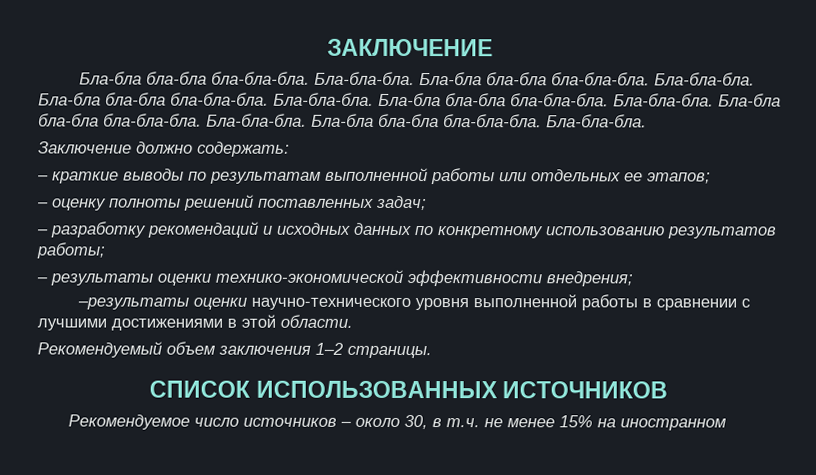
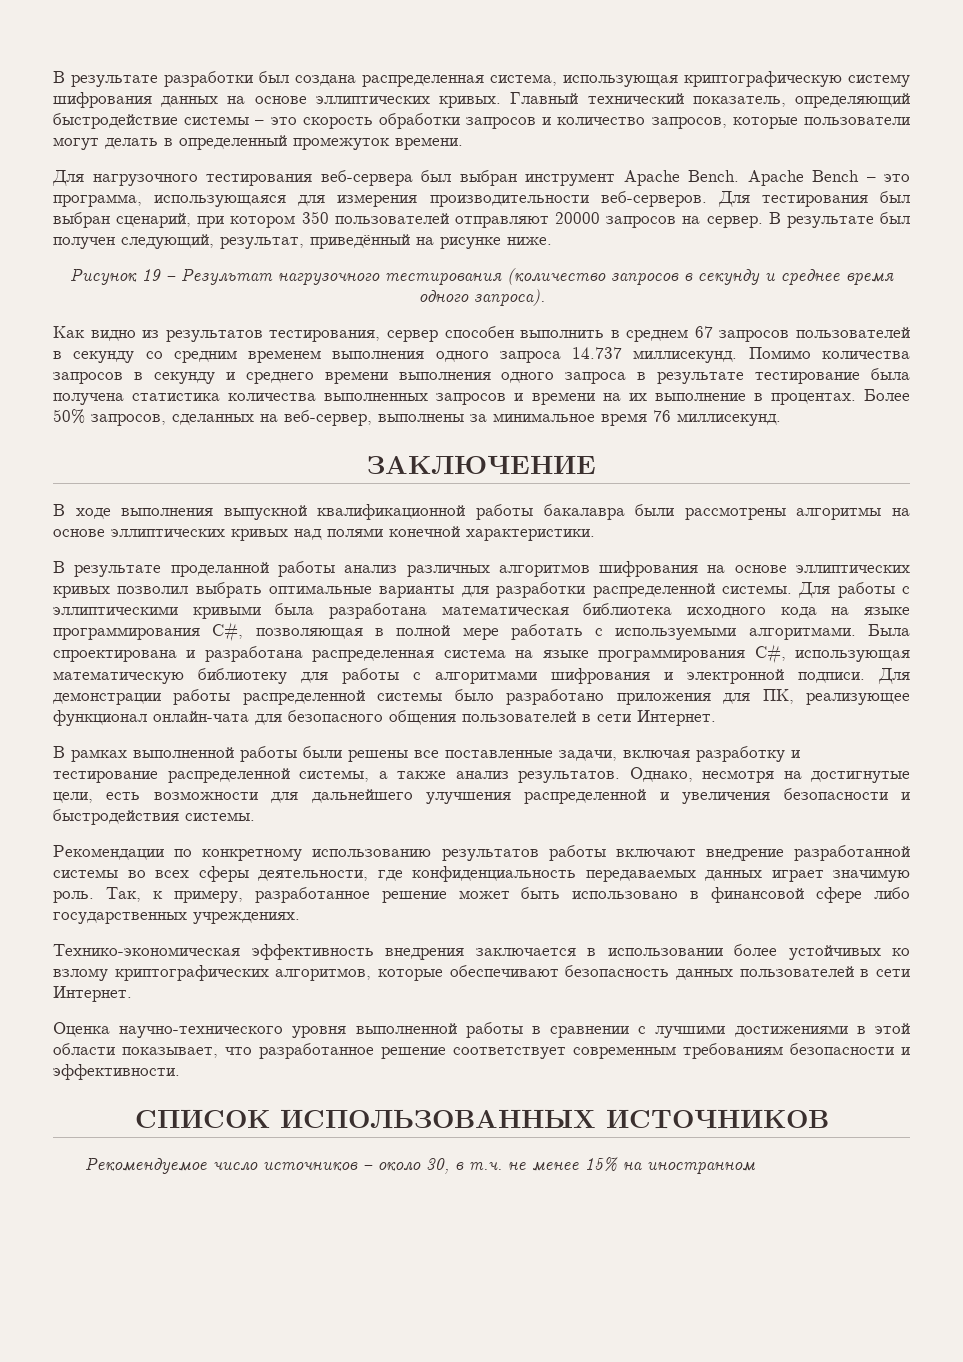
[326,38,493,57] [79,71,756,86] [38,92,781,107] [38,113,647,128] [38,141,290,157] [37,167,711,185] [37,194,427,211] [37,221,777,239] [36,242,105,259] [36,269,633,287] [77,297,248,310] ЗАКЛЮЧЕНИЕ // Бла-бла бла-бла бла-бла-бла. Бла-бла-бла. Бла-бла бла-бла бла-бла-бла. Бла-бла-бла. Бла-бла бла-бла бла-бла-бла. Бла-бла-бла. Бла-бла бла-бла бла-бла-бла. Бла-бла-бла. Бла-бла бла-бла бла-бла-бла. Бла-бла-бла. Бла-бла бла-бла бла-бла-бла. Бла-бла-бла. // Заключение должно содержать: // – краткие выводы по результатам выполненной работы или отдельных ее этапов; // – оценку полноты решений поставленных задач; // – разработку рекомендаций и исходных данных по конкретному использованию результатов работы; // – результаты оценки технико-экономической эффективности внедрения; // –результаты оценки -> [53,71,910,87] [53,92,910,108] [53,113,910,129] [53,135,463,150] [52,170,910,186] [53,191,910,207] [53,211,911,228] [53,234,552,249] [70,268,894,286] [418,289,545,307] [53,326,911,342] [53,347,910,363] [53,368,910,384] [53,389,911,405] [53,409,781,426] [367,455,596,475] [53,504,911,520] [53,526,595,541] [53,561,910,577] [53,582,911,598] [53,603,910,619] [53,622,910,642] [53,644,911,664] [53,668,910,684] [53,689,911,705] [53,710,716,726] [53,746,800,762] [53,767,910,783] [53,788,910,804] [53,809,255,825] [53,845,910,861] [53,866,910,882] [53,887,910,903] [53,912,300,924] [53,944,910,960] [53,965,910,981] [53,986,132,1002] [53,1022,110,1037] В результате разработки был создана распределенная система, использующая криптографическую систему шифрования данных на основе эллиптических кривых. Главный технический показатель, определяющий быстродействие системы – это скорость обработки запросов и количество запросов, которые пользователи могут делать в определенный промежуток времени. // Для нагрузочного тестирования веб-сервера был выбран инструмент Apache Bench. Apache Bench – это программа, использующаяся для измерения производительности веб-серверов. Для тестирования был выбран сценарий, при котором 350 пользователей отправляют 20000 запросов на сервер. В результате был получен следующий, результат, приведённый на рисунке ниже. // Рисунок 19 – Результат нагрузочного тестирования (количество запросов в секунду и среднее время одного запроса). // Как видно из результатов тестирования, сервер способен выполнить в среднем 67 запросов пользователей в секунду со средним временем выполнения одного запроса 14.737 миллисекунд. Помимо количества запросов в секунду и среднего времени выполнения одного запроса в результате тестирование была получена статистика количества выполненных запросов и времени на их выполнение в процентах. Более 50% запросов, сделанных на веб-сервер, выполнены за минимальное время 76 миллисекунд. // ЗАКЛЮЧЕНИЕ // В ходе выполнения выпускной квалификационной работы бакалавра были рассмотрены алгоритмы на основе эллиптических кривых над полями конечной характеристики. // В результате проделанной работы анализ различных алгоритмов шифрования на основе эллиптических кривых позволил выбрать оптимальные варианты для разработки распределенной системы. Для работы с эллиптическими кривыми была разработана математическая библиотека исходного кода на языке программирования C#, позволяющая в полной мере работать с используемыми алгоритмами. Была спроектирована и разработана распределенная система на языке программирования C#, использующая математическую библиотеку для работы с алгоритмами шифрования и электронной подписи. Для демонстрации работы распределенной системы было разработано приложения для ПК, реализующее функционал онлайн-чата для безопасного общения пользователей в сети Интернет. // В рамках выполненной работы были решены все поставленные задачи, включая разработку и тестирование распределенной системы, а также анализ результатов. Однако, несмотря на достигнутые цели, есть возможности для дальнейшего улучшения распределенной и увеличения безопасности и быстродействия системы. // Рекомендации по конкретному использованию результатов работы включают внедрение разработанной системы во всех сферы деятельности, где конфиденциальность передаваемых данных играет значимую роль. Так, к примеру, разработанное решение может быть использовано в финансовой сфере либо государственных учреждениях. // Технико-экономическая эффективность внедрения заключается в использовании более устойчивых ко взлому криптографических алгоритмов, которые обеспечивают безопасность данных пользователей в сети Интернет. // Оценка
[280,314,353,328] [37,341,432,359] области. // Рекомендуемый объем заключения 1–2 страницы. -> [53,1043,910,1059] [53,1064,180,1080] области показывает, что разработанное решение соответствует современным требованиям безопасности и эффективности.

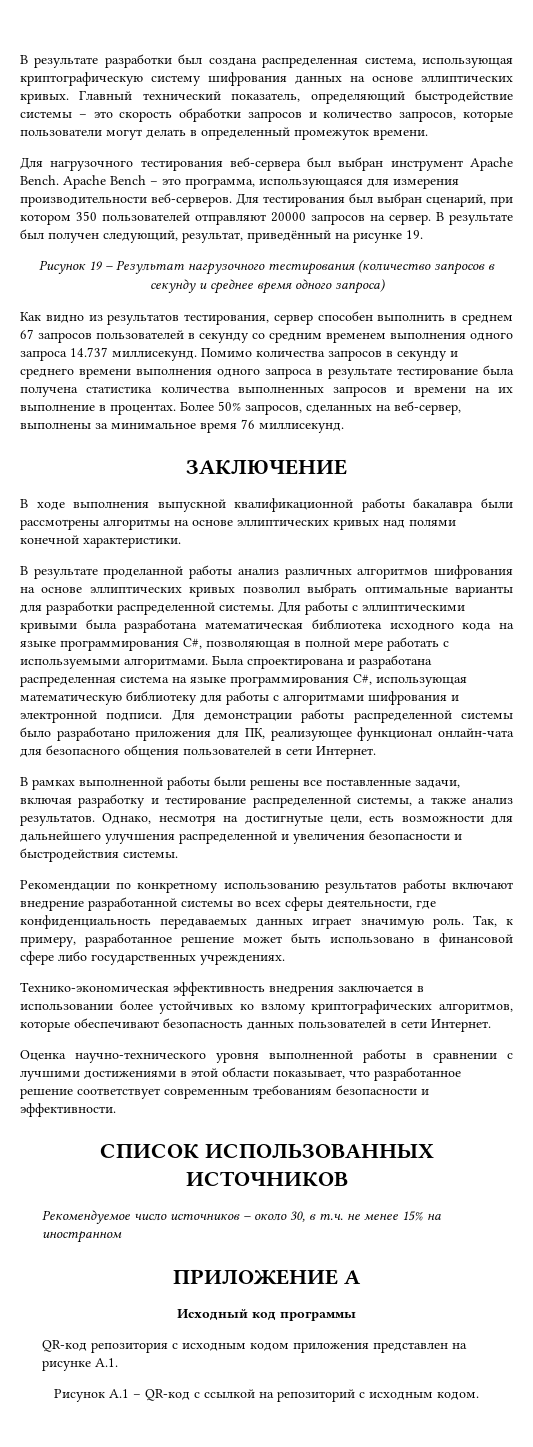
[507,237,552,245] ниже. -> [406,230,423,239] 19.
[473,289,545,307] запроса). -> [334,279,385,294] запроса)
(755, 1168) none -> [173,1269,361,1285] [177,1308,356,1321] [41,1340,467,1353] [41,1358,118,1371] [54,1389,479,1402] // ПРИЛОЖЕНИЕ А // Исходный код программы // QR-код репозитория с исходным кодом приложения представлен на рисунке A.1. // Рисунок A.1 – QR-код с ссылкой на репозиторий с исходным кодом.

